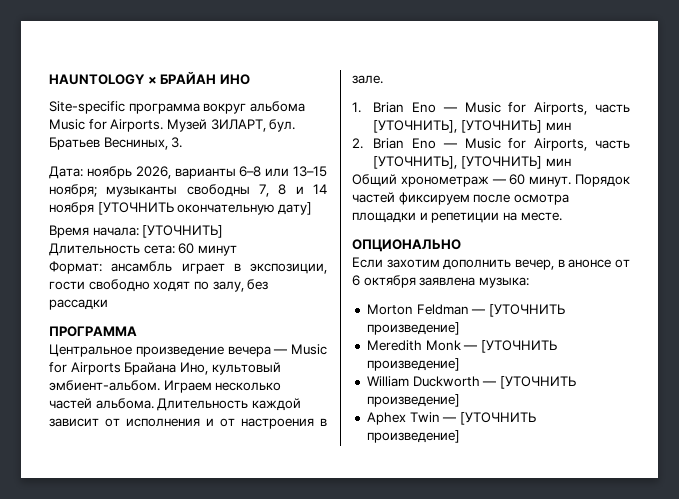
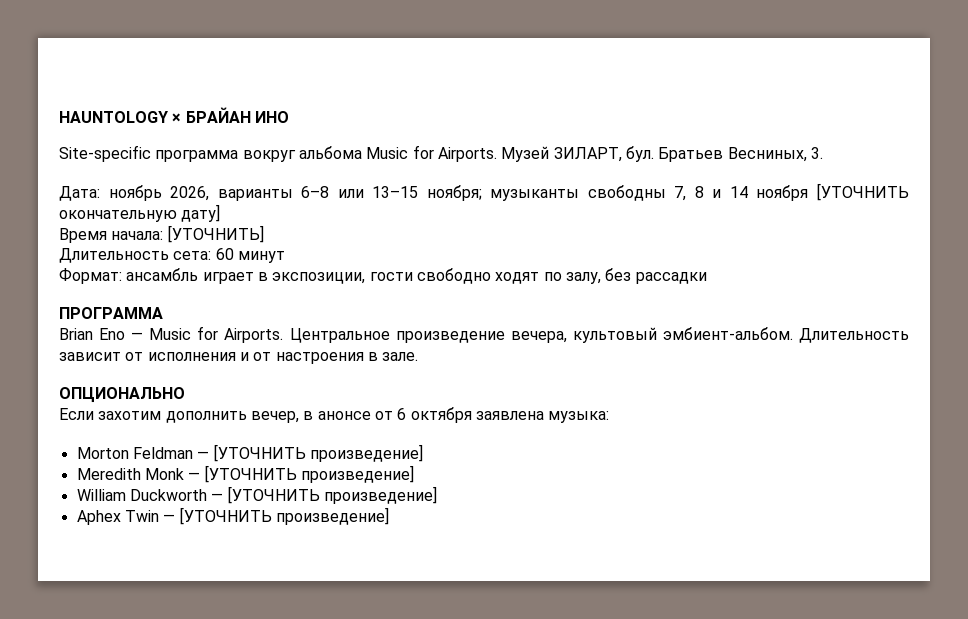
[49,344,327,357] [49,362,281,375] [49,380,282,393] [49,398,301,411] Центральное произведение вечера — Music for Airports Брайана Ино, культовый эмбиент-альбом. Играем несколько частей альбома. Длительность каждой -> [59,326,909,343] Brian Eno — Music for Airports. Центральное произведение вечера, культовый эмбиент-альбом. Длительность
[352,102,630,115] [373,120,571,133] [352,138,630,151] [373,156,571,169] [352,174,630,187] [352,192,569,205] [352,212,562,223] // 1. Brian Eno — Music for Airports, часть [УТОЧНИТЬ], [УТОЧНИТЬ] мин // 2. Brian Eno — Music for Airports, часть [УТОЧНИТЬ], [УТОЧНИТЬ] мин // Общий хронометраж — 60 минут. Порядок частей фиксируем после осмотра площадки и репетиции на месте. -> (419, 356) none

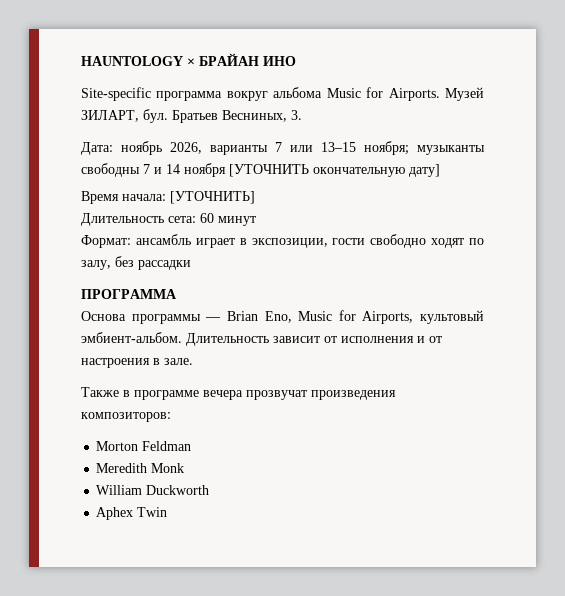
[301,186,330,198] 6–8 -> [275,142,282,152] 7
[674,186,704,201] 7, 8 -> [143,164,150,174] 7
[59,326,567,343] Brian Eno — Music for Airports. Центральное произведение вечера, -> [81,310,414,324] Основа программы — Brian Eno, Music for Airports,
[59,387,185,403] [59,407,610,423] ОПЦИОНАЛЬНО // Если захотим дополнить вечер, в анонсе от 6 октября заявлена музыка: -> [81,387,396,400] [81,412,171,422] Также в программе вечера прозвучат произведения композиторов:
[197,444,423,462] — [УТОЧНИТЬ произведение] -> (192, 446) none
[188,465,414,483] — [УТОЧНИТЬ произведение] -> (185, 468) none
[211,486,437,504] — [УТОЧНИТЬ произведение] -> (210, 490) none
[163,507,389,525] — [УТОЧНИТЬ произведение] -> (168, 512) none

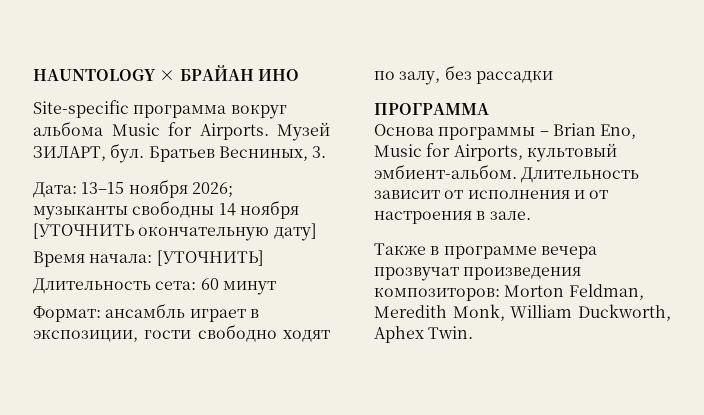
[121,141,485,155] [81,163,162,177] ноябрь 2026, варианты 7 или 13–15 ноября; музыканты свободны 7 и -> [81,179,233,198] [33,200,215,220] 13–15 ноября 2026; музыканты свободны
[205,317,222,321] — -> [539,131,549,136] –
[96,441,192,451] [96,463,185,473] [96,485,210,495] [96,507,168,520] // Morton Feldman // Meredith Monk // William Duckworth // Aphex Twin -> [504,284,644,300] [374,304,671,321] [374,326,474,343] Morton Feldman, Meredith Monk, William Duckworth, Aphex Twin.

